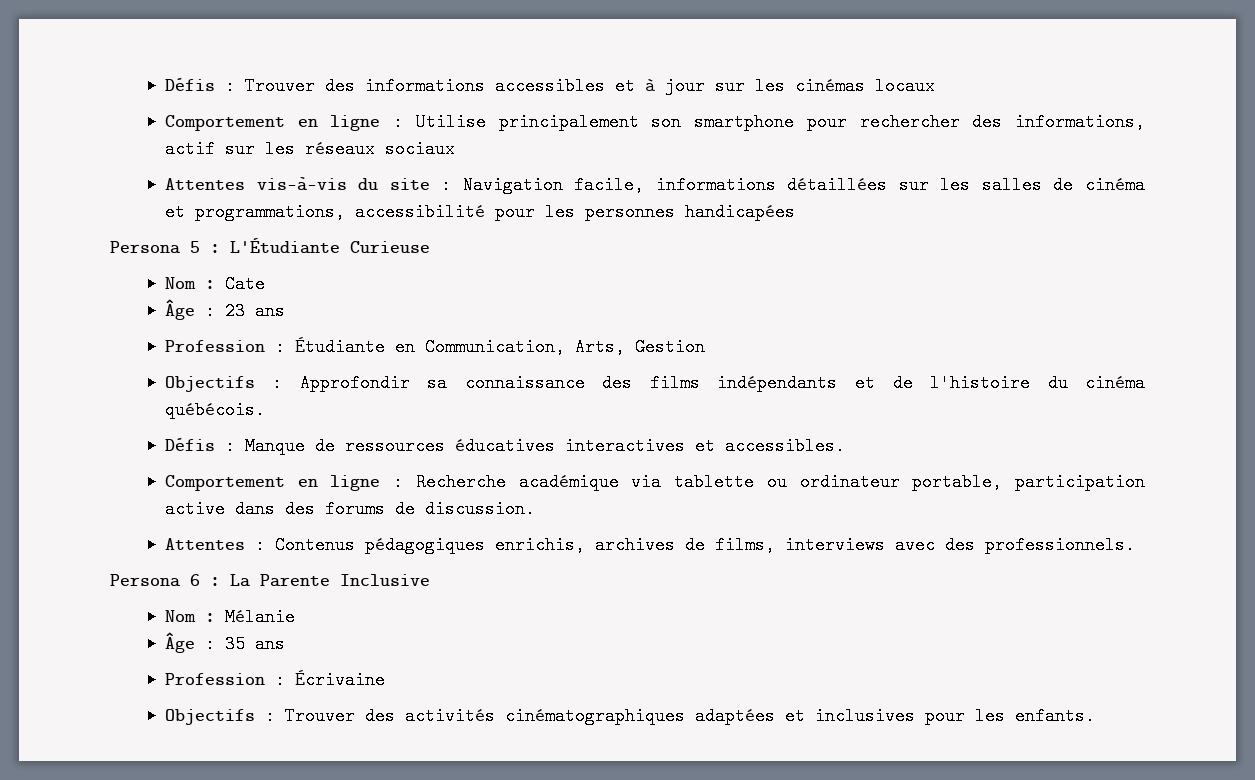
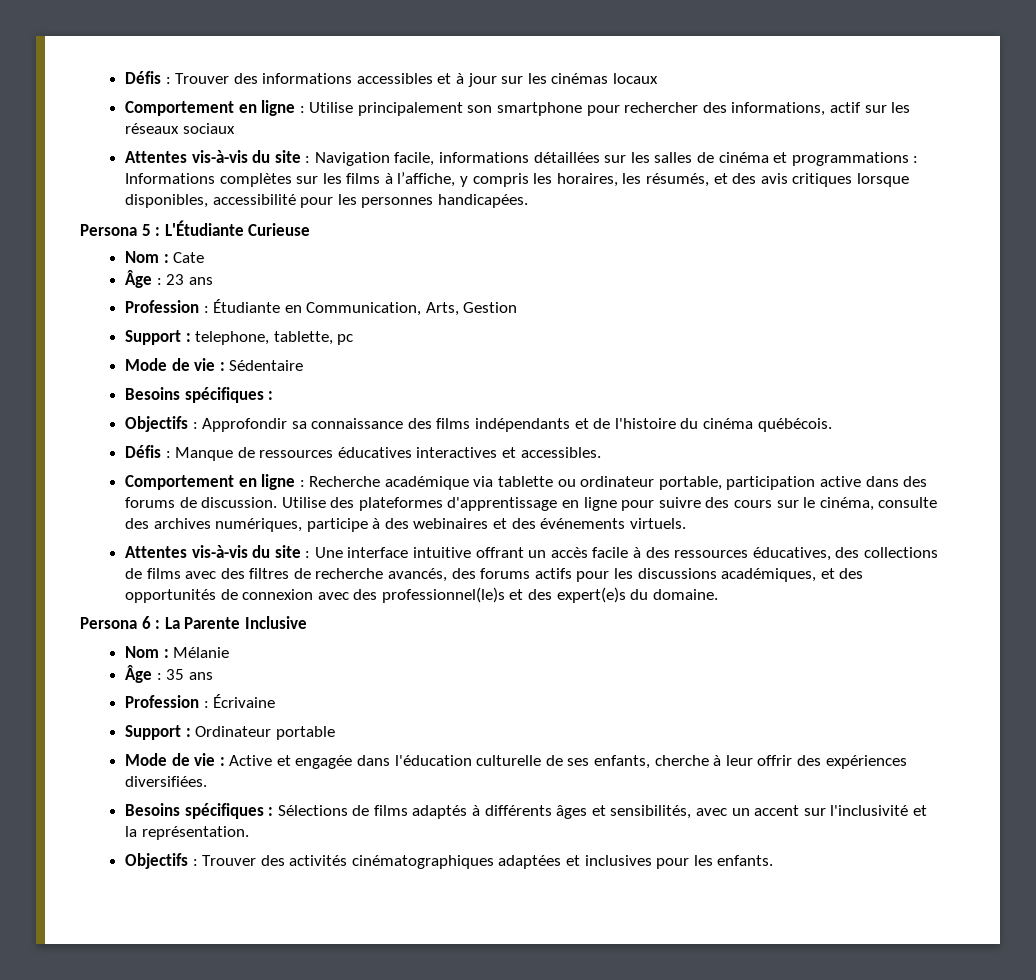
[194,203,345,221] programmations, -> [791,152,919,166] [124,172,909,187] [124,194,208,208] programmations : Informations complètes sur les films à l’affiche, y compris les horaires, les résumés, et des avis critiques lorsque disponibles,
[684,203,795,221] handicapées -> [437,194,528,208] handicapées.
(705, 347) none -> [124,330,354,345] [124,358,304,371] [124,387,274,403] // Support : telephone, tablette, pc // Mode de vie : Sédentaire // Besoins spécifiques :
[164,536,1135,554] // Attentes : Contenus pédagogiques enrichis, archives de films, interviews avec des professionnels. -> [281,497,938,511] [124,518,686,532] [124,545,938,561] [124,568,864,582] [124,587,718,603] Utilise des plateformes d'apprentissage en ligne pour suivre des cours sur le cinéma, consulte des archives numériques, participe à des webinaires et des événements virtuels. // Attentes vis-à-vis du site : Une interface intuitive offrant un accès facile à des ressources éducatives, des collections de films avec des filtres de recherche avancés, des forums actifs pour les discussions académiques, et des opportunités de connexion avec des professionnel(le)s et des expert(e)s du domaine.
(385, 679) none -> [124,725,335,740] [124,753,907,769] [124,776,207,787] [124,803,927,819] [124,826,249,840] // Support : Ordinateur portable // Mode de vie : Active et engagée dans l'éducation culturelle de ses enfants, cherche à leur offrir des expériences diversifiées. // Besoins spécifiques : Sélections de films adaptés à différents âges et sensibilités, avec un accent sur l'inclusivité et la représentation.

